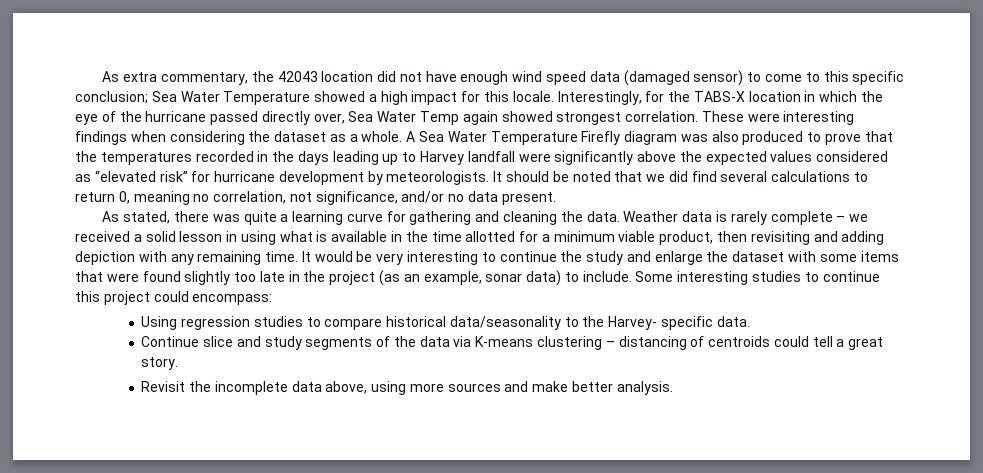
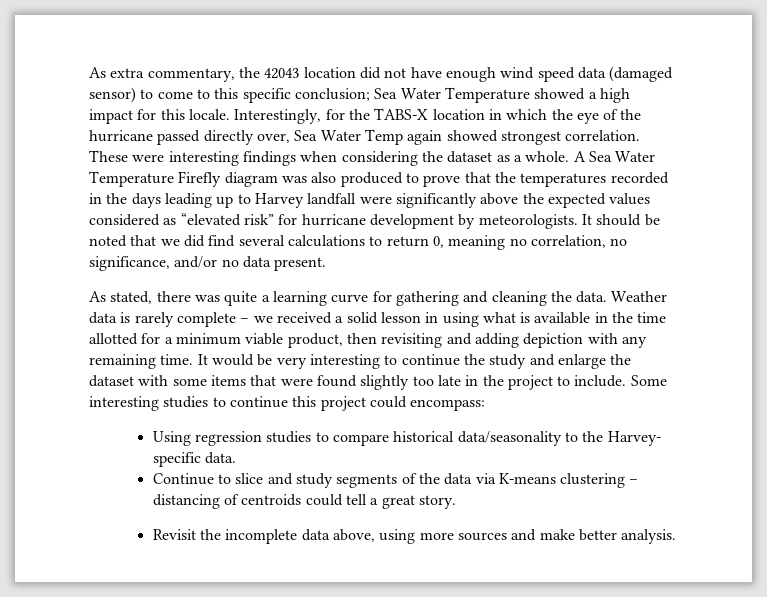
[289,192,312,202] not -> [610,238,628,246] no
[379,270,562,286] (as an example, sonar data) -> (553, 382) none
(200, 341) none -> [217,474,231,484] to

